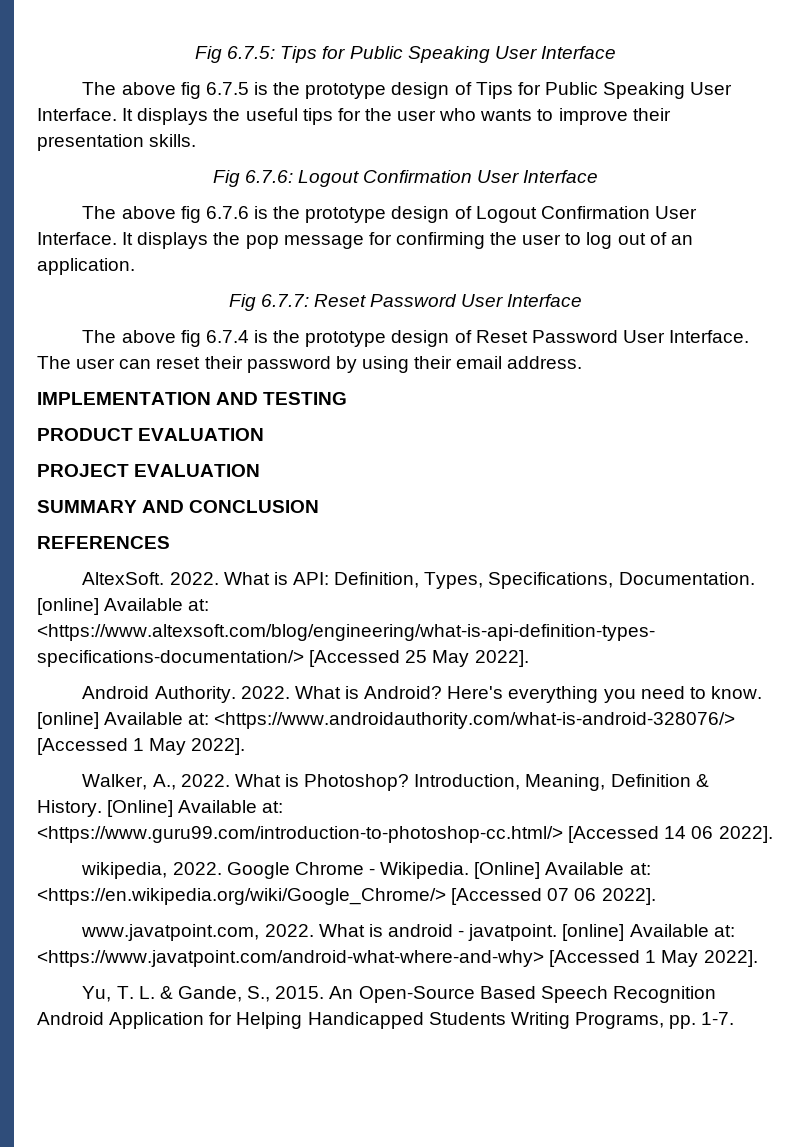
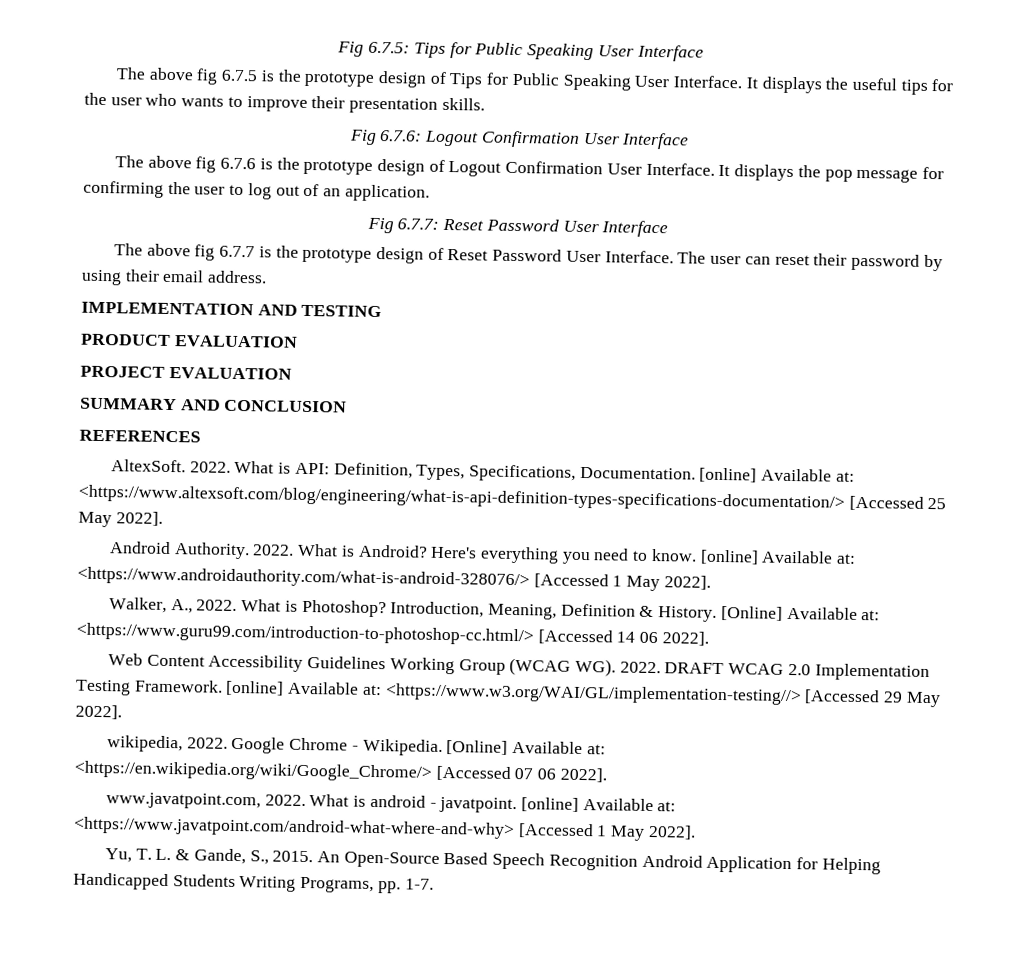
[205,330,249,343] 6.7.4 -> [219,245,256,258] 6.7.7
(773, 834) none -> [107,653,930,682] [75,679,941,708] [75,704,122,720] // Web Content Accessibility Guidelines Working Group (WCAG WG). 2022. DRAFT WCAG 2.0 Implementation Testing Framework. [online] Available at: <https://www.w3.org/WAI/GL/implementation-testing//> [Accessed 29 May 2022].

